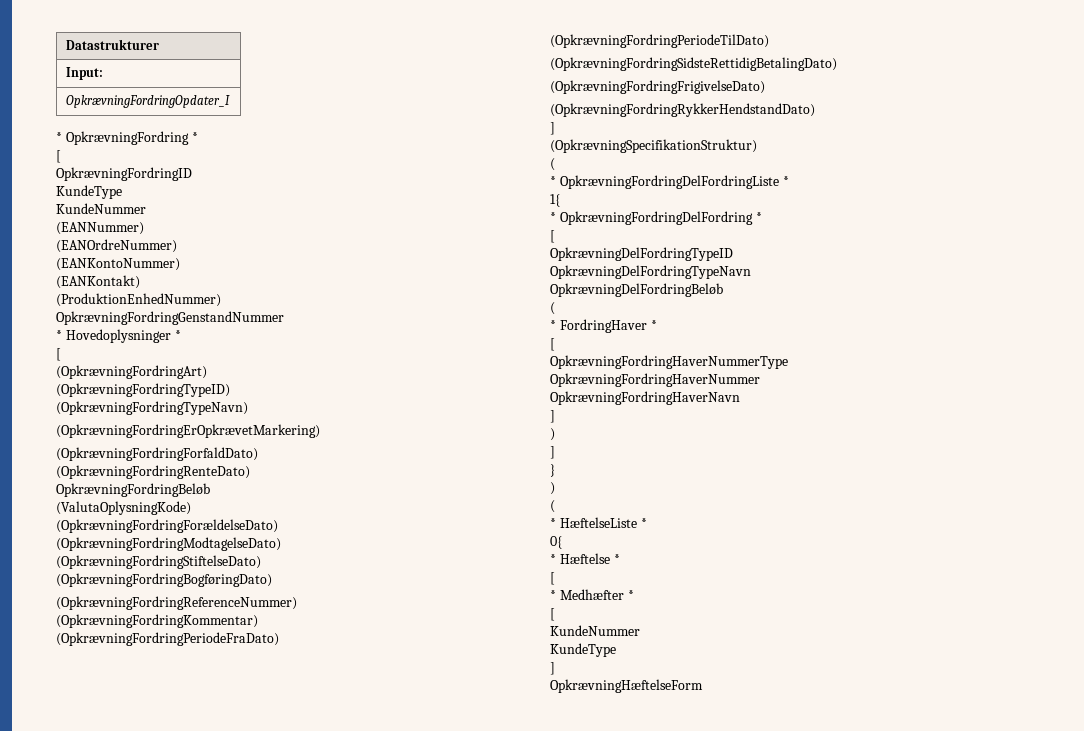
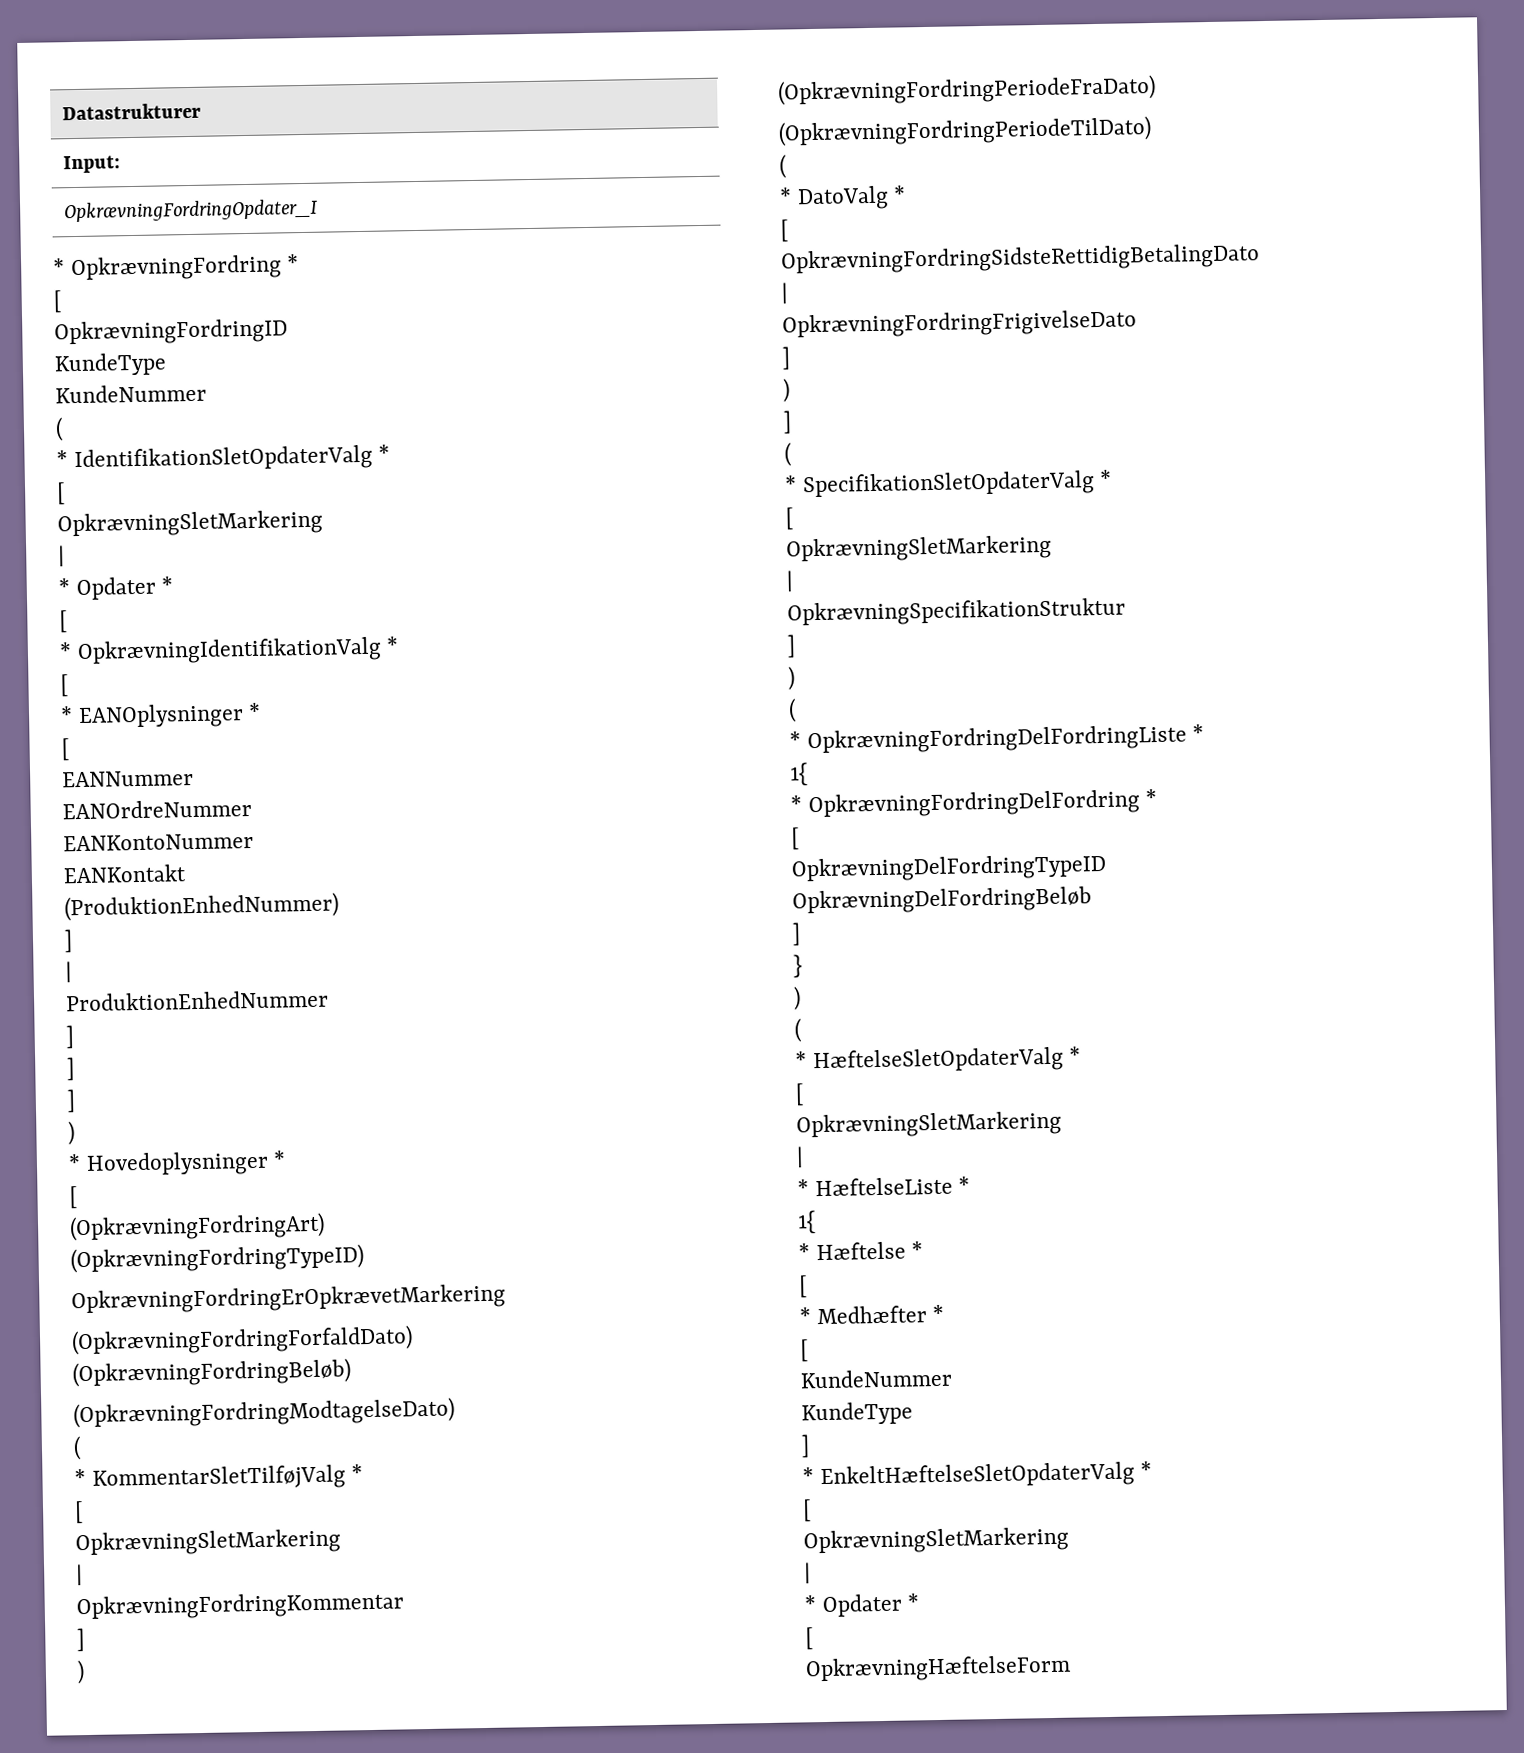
[56,222,144,235] [56,239,177,253] [56,258,180,271] [56,275,140,289] [56,293,221,307] [56,311,284,325] (EANNummer) // (EANOrdreNummer) // (EANKontoNummer) // (EANKontakt) // (ProduktionEnhedNummer) // OpkrævningFordringGenstandNummer -> [55,417,64,442] [56,444,391,474] [56,482,65,505] [57,509,323,538] [58,545,65,567] [58,576,174,601] [59,610,67,633] [59,636,400,666] [60,674,68,697] [60,702,262,730] [61,738,69,761] [62,770,194,788] [62,798,252,820] [63,832,254,852] [63,864,186,884] [64,892,339,922] [64,929,73,953] [65,961,72,983] [65,989,329,1012] [66,1025,74,1049] [67,1057,75,1081] [67,1089,76,1113] [68,1121,75,1146] ( // * IdentifikationSletOpdaterValg * // [ // OpkrævningSletMarkering // | // * Opdater * // [ // * OpkrævningIdentifikationValg * // [ // * EANOplysninger * // [ // EANNummer // EANOrdreNummer // EANKontoNummer // EANKontakt // (ProduktionEnhedNummer) // ] // | // ProduktionEnhedNummer // ] // ] // ] // )
[56,401,248,415] [56,424,320,438] (OpkrævningFordringTypeNavn) // (OpkrævningFordringErOpkrævetMarkering) -> [71,1283,506,1315] OpkrævningFordringErOpkrævetMarkering
[56,465,250,479] [56,483,210,497] [56,501,191,515] [56,519,278,533] [56,537,281,551] [56,555,261,569] [56,573,272,587] [56,596,297,610] [56,614,258,628] [56,632,279,646] [550,34,769,48] [550,57,837,71] [550,80,765,94] [550,103,815,117] [550,122,555,135] [550,139,757,153] (OpkrævningFordringRenteDato) // OpkrævningFordringBeløb // (ValutaOplysningKode) // (OpkrævningFordringForældelseDato) // (OpkrævningFordringModtagelseDato) // (OpkrævningFordringStiftelseDato) // (OpkrævningFordringBogføringDato) // (OpkrævningFordringReferenceNummer) // (OpkrævningFordringKommentar) // (OpkrævningFordringPeriodeFraDato) // (OpkrævningFordringPeriodeTilDato) // (OpkrævningFordringSidsteRettidigBetalingDato) // (OpkrævningFordringFrigivelseDato) // (OpkrævningFordringRykkerHendstandDato) // ] // (OpkrævningSpecifikationStruktur) -> [72,1358,351,1388] [73,1397,455,1429] [73,1436,82,1461] [74,1464,364,1492] [74,1501,83,1524] [75,1528,341,1557] [76,1564,83,1586] [76,1591,404,1621] [77,1628,85,1652] [77,1660,85,1685] [777,74,1156,106] [778,116,1152,147] [779,154,787,179] [779,185,907,211] [780,219,788,242] [780,243,1260,275] [781,282,788,304] [782,309,1137,339] [782,346,791,370] [783,378,790,403] [783,410,792,434] [784,442,792,467] [784,469,1113,499] [785,507,793,530] [786,534,1052,563] [786,570,793,592] [787,597,1126,627] [787,634,796,658] [788,666,795,691] (OpkrævningFordringBeløb) // (OpkrævningFordringModtagelseDato) // ( // * KommentarSletTilføjValg * // [ // OpkrævningSletMarkering // | // OpkrævningFordringKommentar // ] // ) // (OpkrævningFordringPeriodeFraDato) // (OpkrævningFordringPeriodeTilDato) // ( // * DatoValg * // [ // OpkrævningFordringSidsteRettidigBetalingDato // | // OpkrævningFordringFrigivelseDato // ] // ) // ] // ( // * SpecifikationSletOpdaterValg * // [ // OpkrævningSletMarkering // | // OpkrævningSpecifikationStruktur // ] // )
[550,265,751,279] // OpkrævningDelFordringTypeNavn -> (1107, 868) none
[550,302,555,315] [550,319,657,333] [550,338,555,351] [550,355,788,369] [550,373,760,387] [550,391,740,405] [550,410,555,423] [550,428,555,441] [550,446,555,459] [550,464,555,477] [550,482,555,495] [550,500,555,513] ( // * FordringHaver * // [ // OpkrævningFordringHaverNummerType // OpkrævningFordringHaverNummer // OpkrævningFordringHaverNavn // ] // ) // ] // } // ) // ( -> [792,922,801,946] [793,954,802,978] [793,986,801,1011] [794,1018,802,1043] [795,1046,1082,1075] [795,1083,804,1106] [796,1110,1062,1139] [796,1146,804,1168] ] // } // ) // ( // * HæftelseSletOpdaterValg * // [ // OpkrævningSletMarkering // |
[550,536,562,549] 0{ -> [797,1210,816,1234] 1{
(555, 668) none -> [802,1461,1153,1491] [802,1499,811,1522] [803,1526,1069,1555] [804,1562,811,1584] [804,1593,920,1618] [805,1627,813,1650] // * EnkeltHæftelseSletOpdaterValg * // [ // OpkrævningSletMarkering // | // * Opdater * // [

